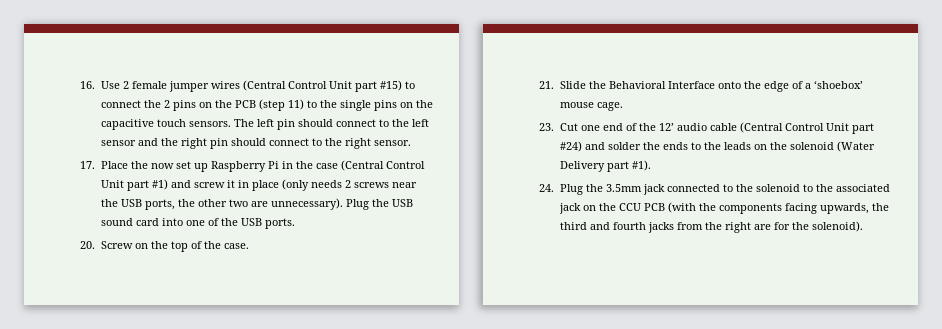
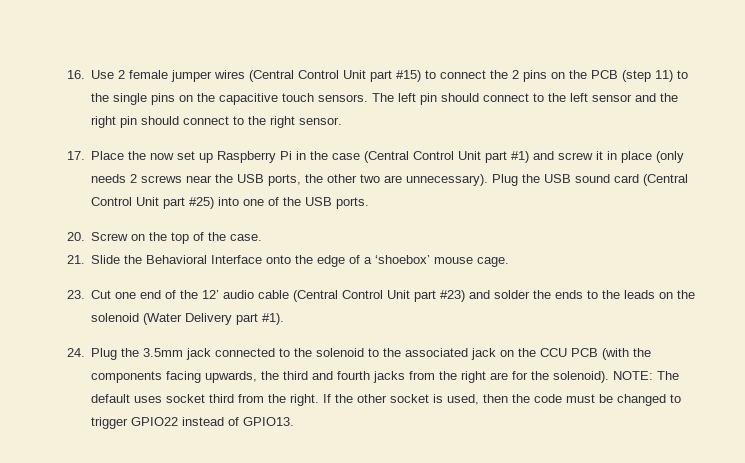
(159, 222) none -> [643,174,689,186] [91,197,215,209] (Central Control Unit part #25)
[559,141,582,152] #24) -> [440,290,466,302] #23)
(863, 226) none -> [613,371,680,380] [91,394,682,406] [91,417,295,429] NOTE: The default uses socket third from the right. If the other socket is used, then the code must be changed to trigger GPIO22 instead of GPIO13.

